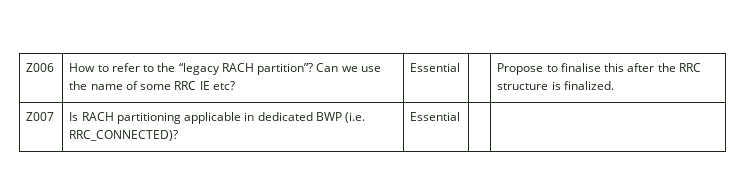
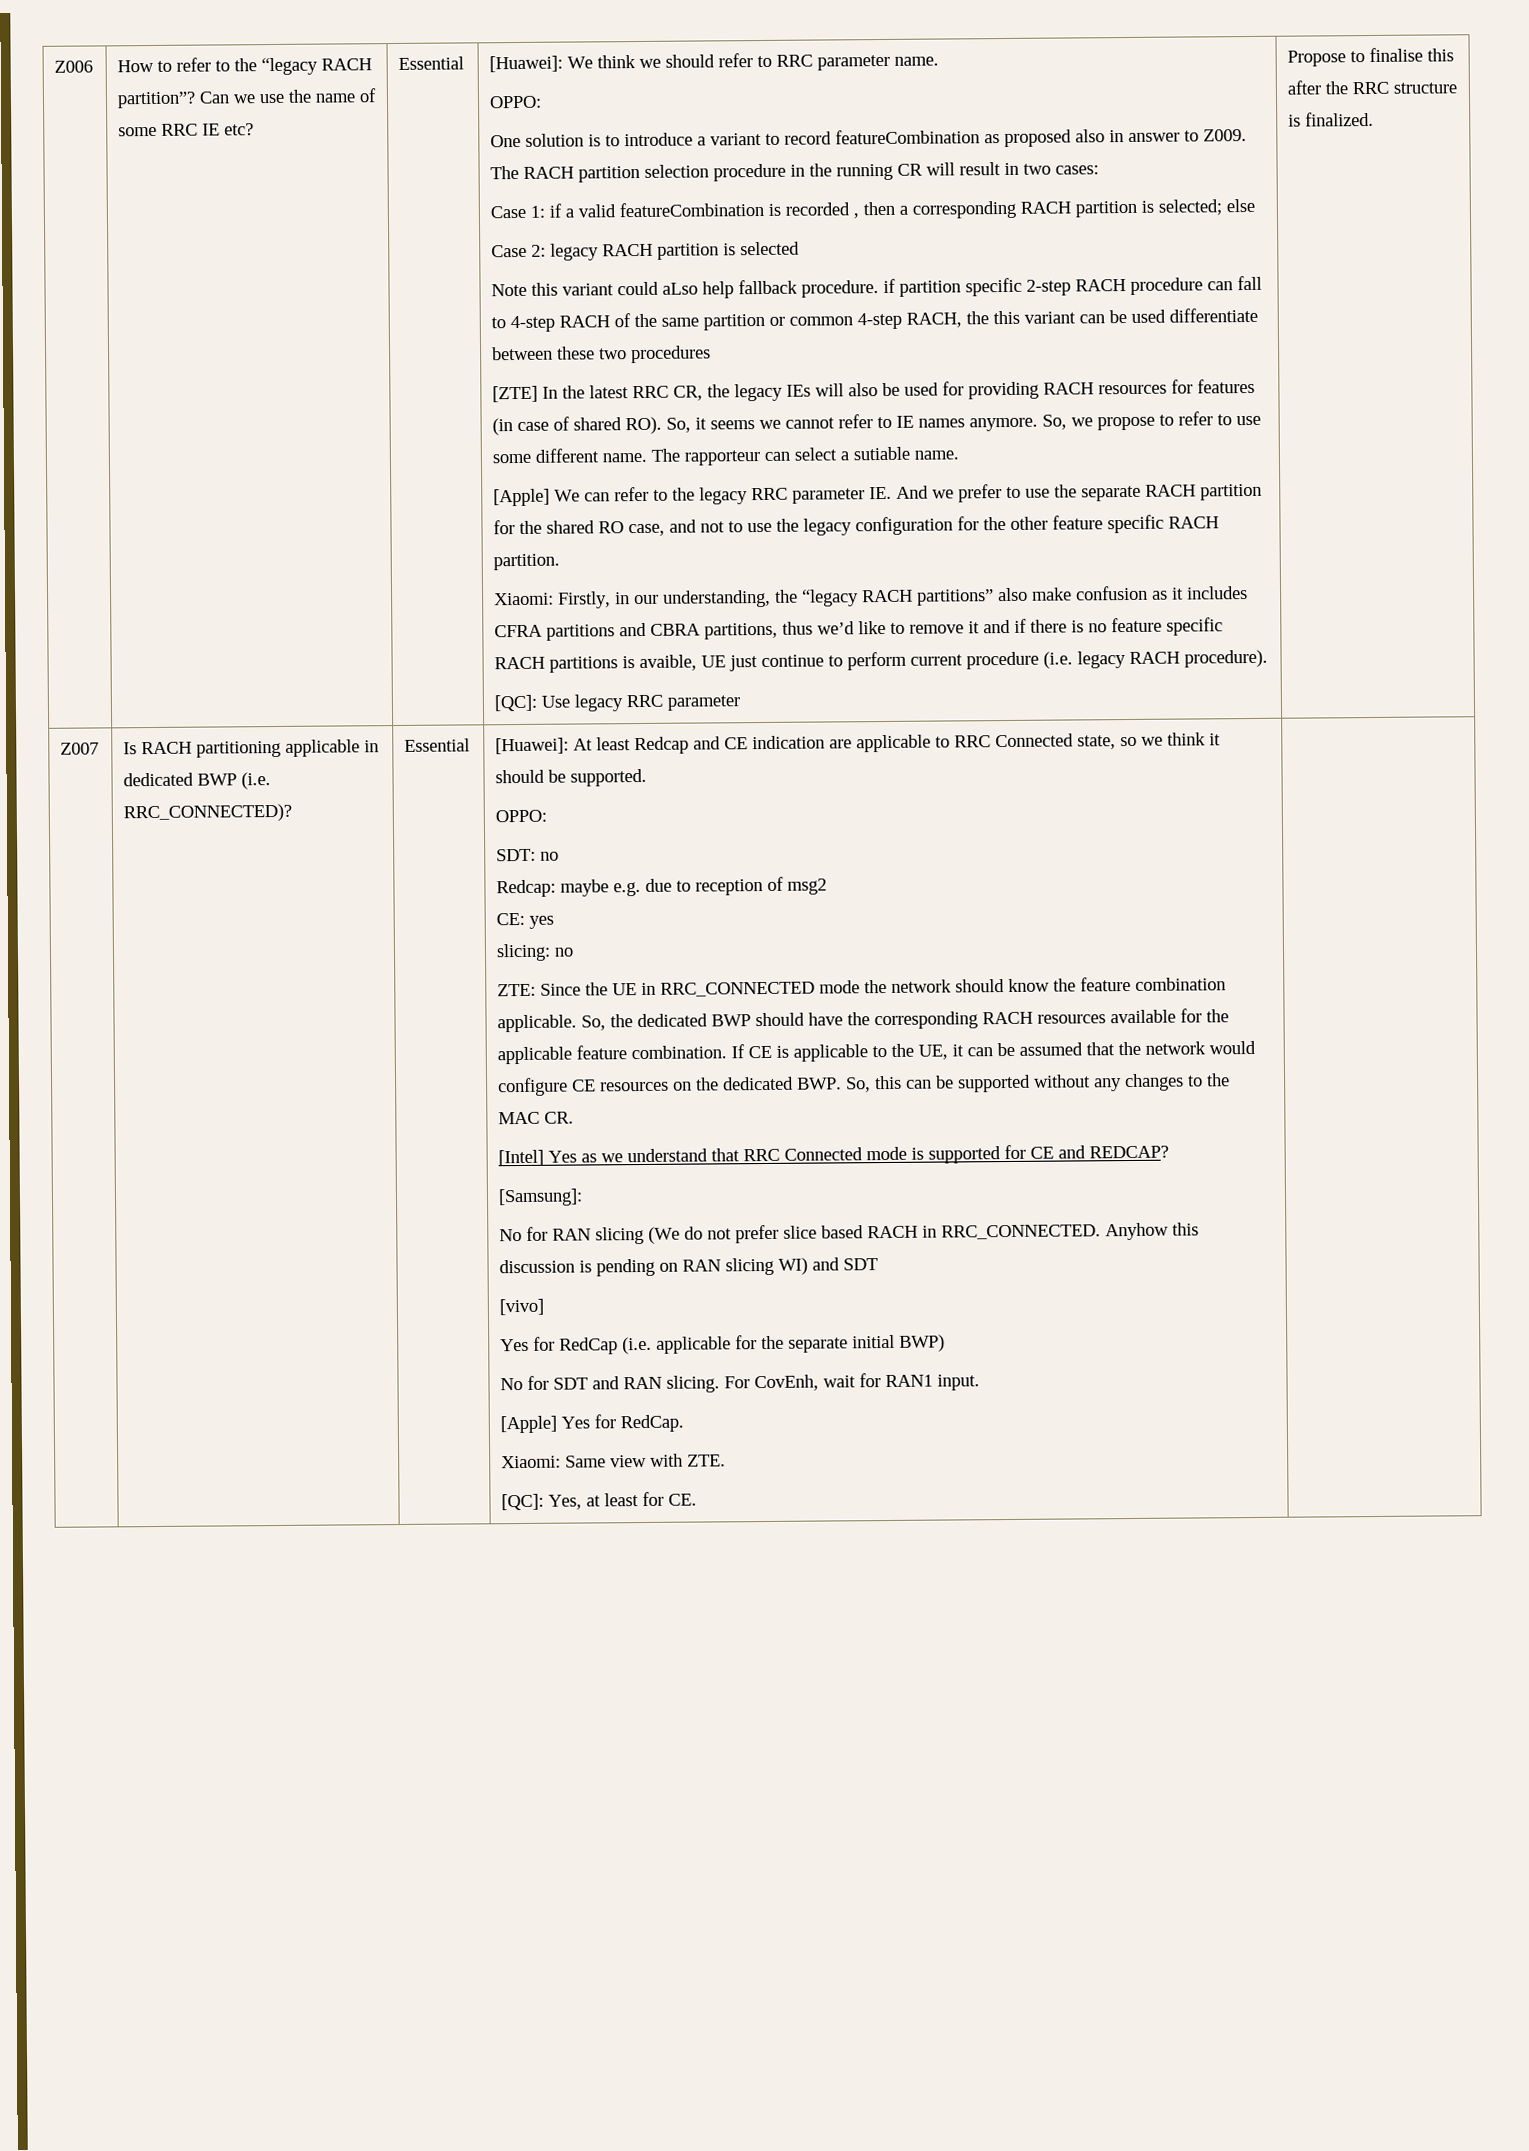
(461, 67) none -> [489,53,940,73] [489,95,543,109] [490,129,1248,148] [490,162,1100,183] [490,198,1256,219] [491,241,801,261] [491,275,1263,299] [491,307,1259,333] [492,345,712,364] [492,378,1256,403] [492,411,1262,436] [492,446,960,466] [493,483,1263,507] [493,514,1220,537] [493,553,561,571] [494,585,1249,609] [494,617,1224,641] [494,649,1269,673] [494,694,742,712] [Huawei]: We think we should refer to RRC parameter name. // OPPO: // One solution is to introduce a variant to record featureCombination as proposed also in answer to Z009. The RACH partition selection procedure in the running CR will result in two cases: // Case 1: if a valid featureCombination is recorded , then a corresponding RACH partition is selected; else // Case 2: legacy RACH partition is selected // Note this variant could aLso help fallback procedure. if partition specific 2-step RACH procedure can fall to 4-step RACH of the same partition or common 4-step RACH, the this variant can be used differentiate between these two procedures // [ZTE] In the latest RRC CR, the legacy IEs will also be used for providing RACH resources for features (in case of shared RO). So, it seems we cannot refer to IE names anymore. So, we propose to refer to use some different name. The rapporteur can select a sutiable name. // [Apple] We can refer to the legacy RRC parameter IE. And we prefer to use the separate RACH partition for the shared RO case, and not to use the legacy configuration for the other feature specific RACH partition. // Xiaomi: Firstly, in our understanding, the “legacy RACH partitions” also make confusion as it includes CFRA partitions and CBRA partitions, thus we’d like to remove it and if there is no feature specific RACH partitions is avaible, UE just continue to perform current procedure (i.e. legacy RACH procedure). // [QC]: Use legacy RRC parameter
(461, 116) none -> [495,732,1222,755] [495,768,648,787] [495,809,548,823] [496,848,560,862] [496,876,828,898] [496,912,555,929] [496,943,575,962] [497,976,1227,997] [497,1008,1230,1033] [497,1040,1257,1065] [498,1073,1231,1097] [498,1111,575,1125] [498,1144,1170,1167] [498,1188,584,1207] [499,1222,1200,1245] [499,1257,879,1277] [499,1298,545,1316] [500,1334,946,1355] [500,1373,981,1393] [500,1414,685,1434] [501,1453,727,1469] [501,1491,698,1511] [Huawei]: At least Redcap and CE indication are applicable to RRC Connected state, so we think it should be supported. // OPPO: // SDT: no // Redcap: maybe e.g. due to reception of msg2 // CE: yes // slicing: no // ZTE: Since the UE in RRC_CONNECTED mode the network should know the feature combination applicable. So, the dedicated BWP should have the corresponding RACH resources available for the applicable feature combination. If CE is applicable to the UE, it can be assumed that the network would configure CE resources on the dedicated BWP. So, this can be supported without any changes to the MAC CR. // [Intel] Yes as we understand that RRC Connected mode is supported for CE and REDCAP? // [Samsung]: // No for RAN slicing (We do not prefer slice based RACH in RRC_CONNECTED. Anyhow this discussion is pending on RAN slicing WI) and SDT // [vivo] // Yes for RedCap (i.e. applicable for the separate initial BWP) // No for SDT and RAN slicing. For CovEnh, wait for RAN1 input. // [Apple] Yes for RedCap. // Xiaomi: Same view with ZTE. // [QC]: Yes, at least for CE.

